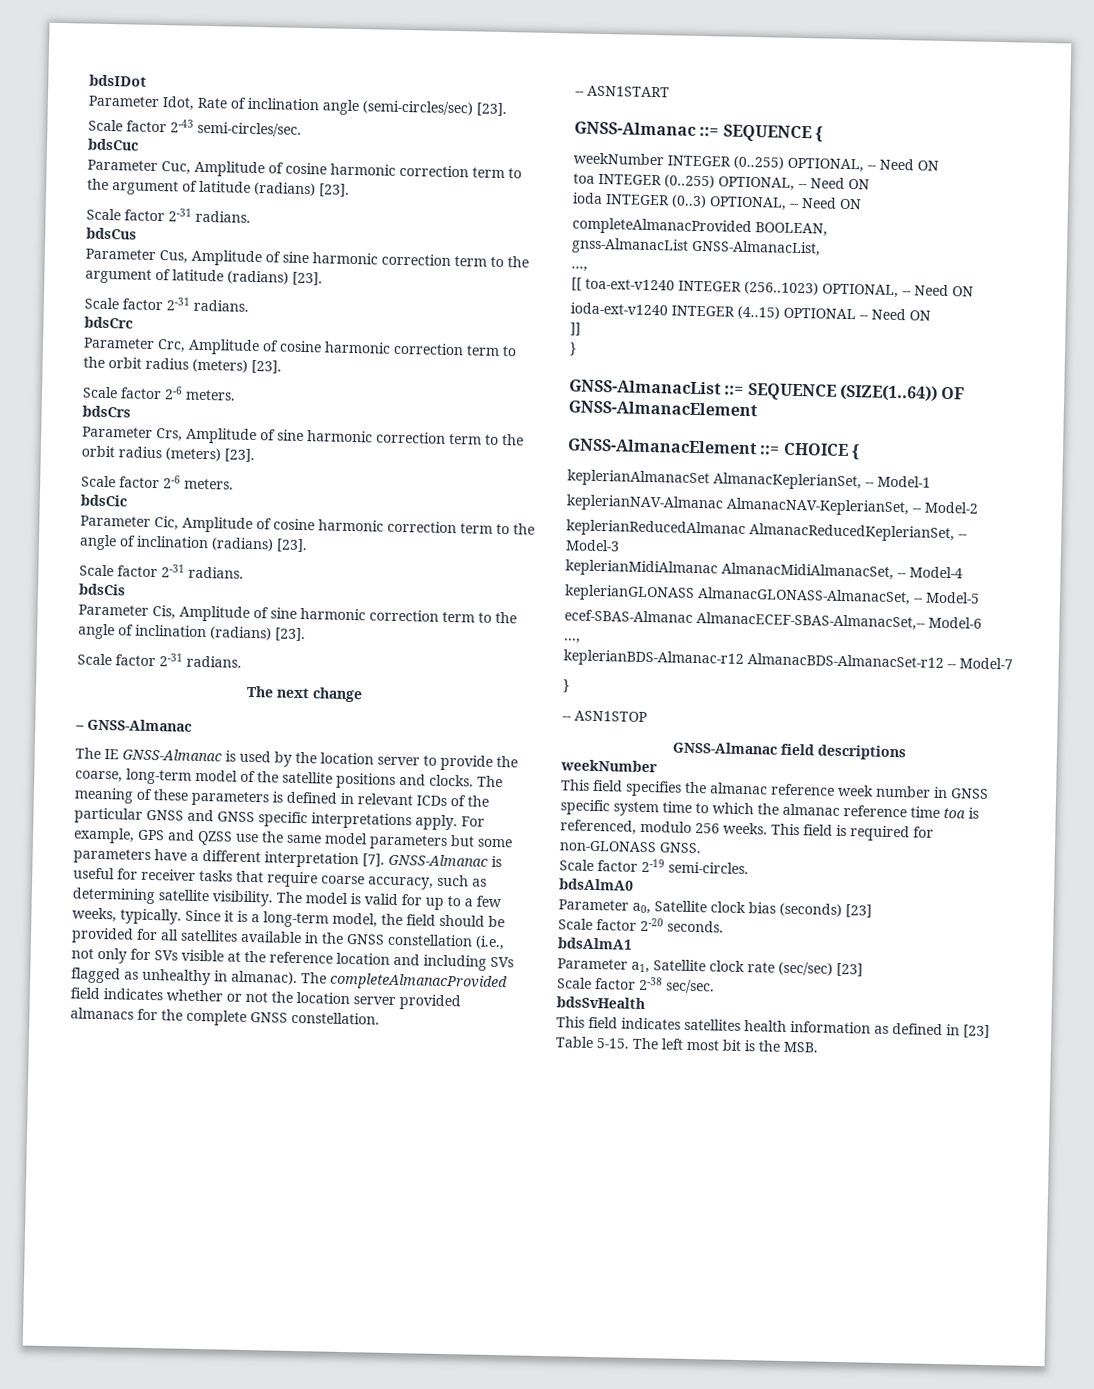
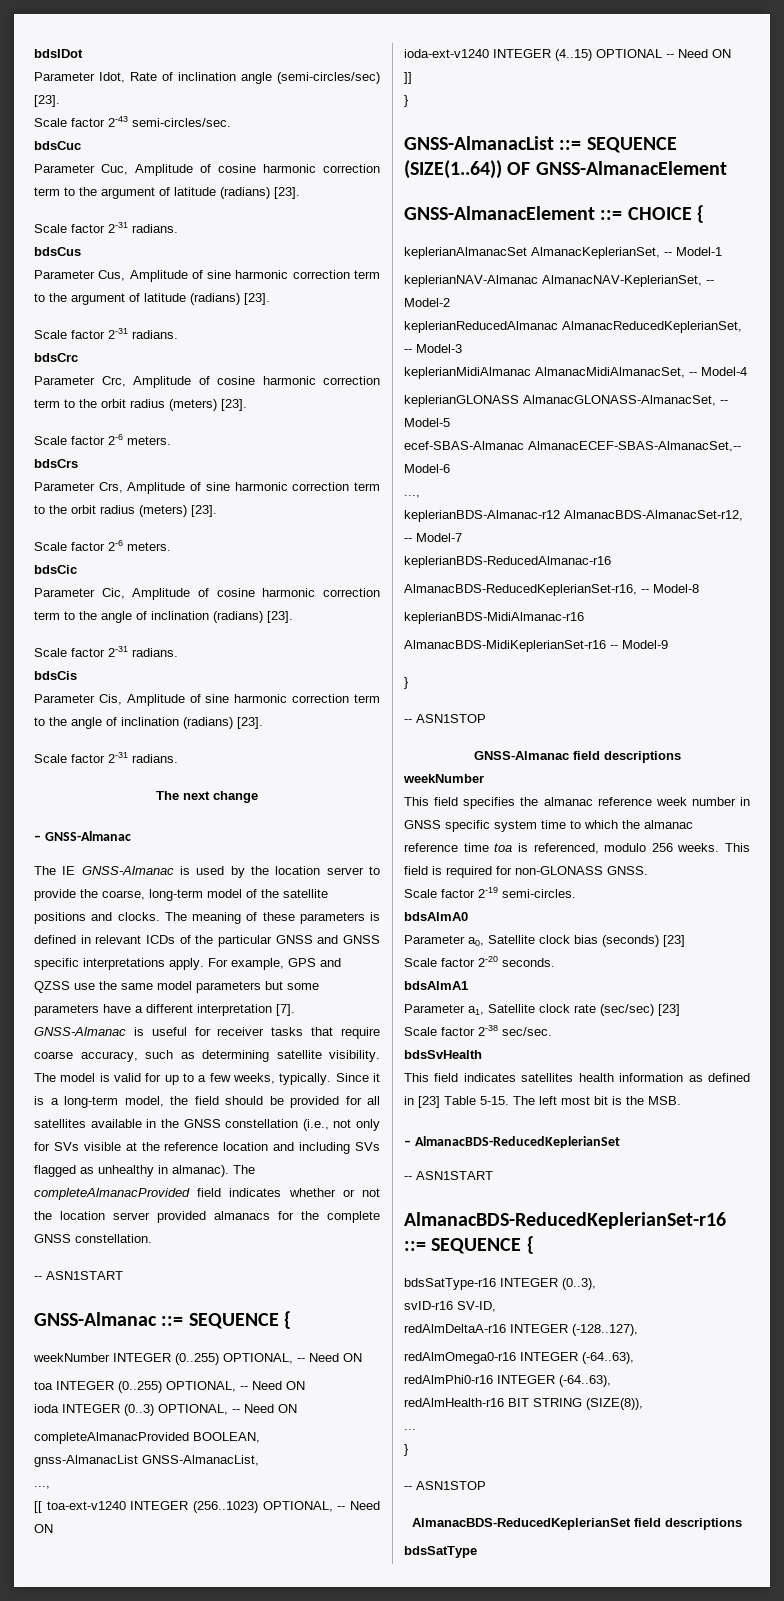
[747,653,944,669] AlmanacBDS-AlmanacSet-r12 -> [564,510,743,521] AlmanacBDS-AlmanacSet-r12,
(1013, 663) none -> [404,556,611,568] [404,584,699,596] [404,612,584,624] [404,640,668,652] // keplerianBDS-ReducedAlmanac-r16 // AlmanacBDS-ReducedKeplerianSet-r16, -- Model-8 // keplerianBDS-MidiAlmanac-r16 // AlmanacBDS-MidiKeplerianSet-r16 -- Model-9
(819, 1047) none -> [404,1136,620,1148] [404,1171,493,1180] [404,1212,726,1229] [404,1236,534,1254] [404,1278,596,1290] [404,1301,496,1312] [404,1324,638,1336] [404,1352,634,1364] [404,1375,611,1387] [404,1398,643,1410] [404,1429,416,1430] [404,1444,409,1456] [404,1481,486,1490] [412,1518,742,1530] [404,1546,477,1558] // – AlmanacBDS-ReducedKeplerianSet // -- ASN1START // AlmanacBDS-ReducedKeplerianSet-r16 ::= SEQUENCE { // bdsSatType-r16 INTEGER (0..3), // svID-r16 SV-ID, // redAlmDeltaA-r16 INTEGER (-128..127), // redAlmOmega0-r16 INTEGER (-64..63), // redAlmPhi0-r16 INTEGER (-64..63), // redAlmHealth-r16 BIT STRING (SIZE(8)), // ... // } // -- ASN1STOP // AlmanacBDS-ReducedKeplerianSet field descriptions // bdsSatType

